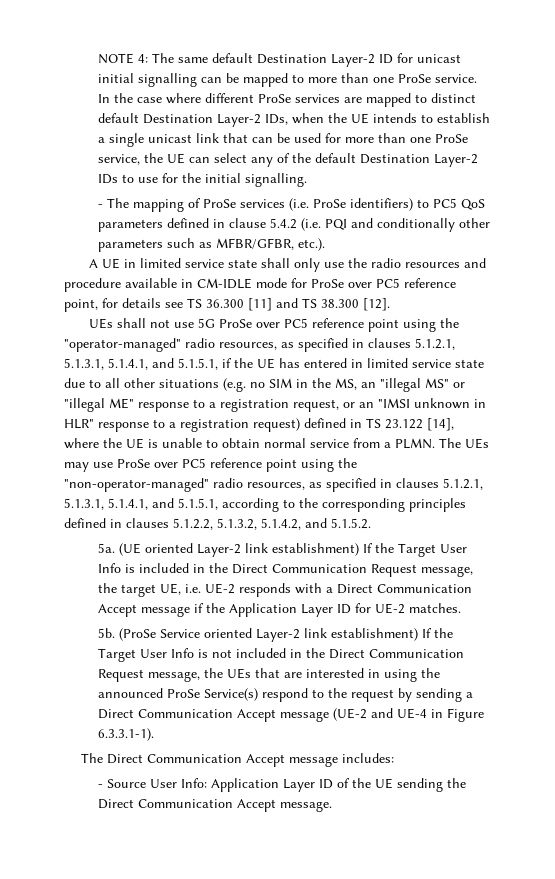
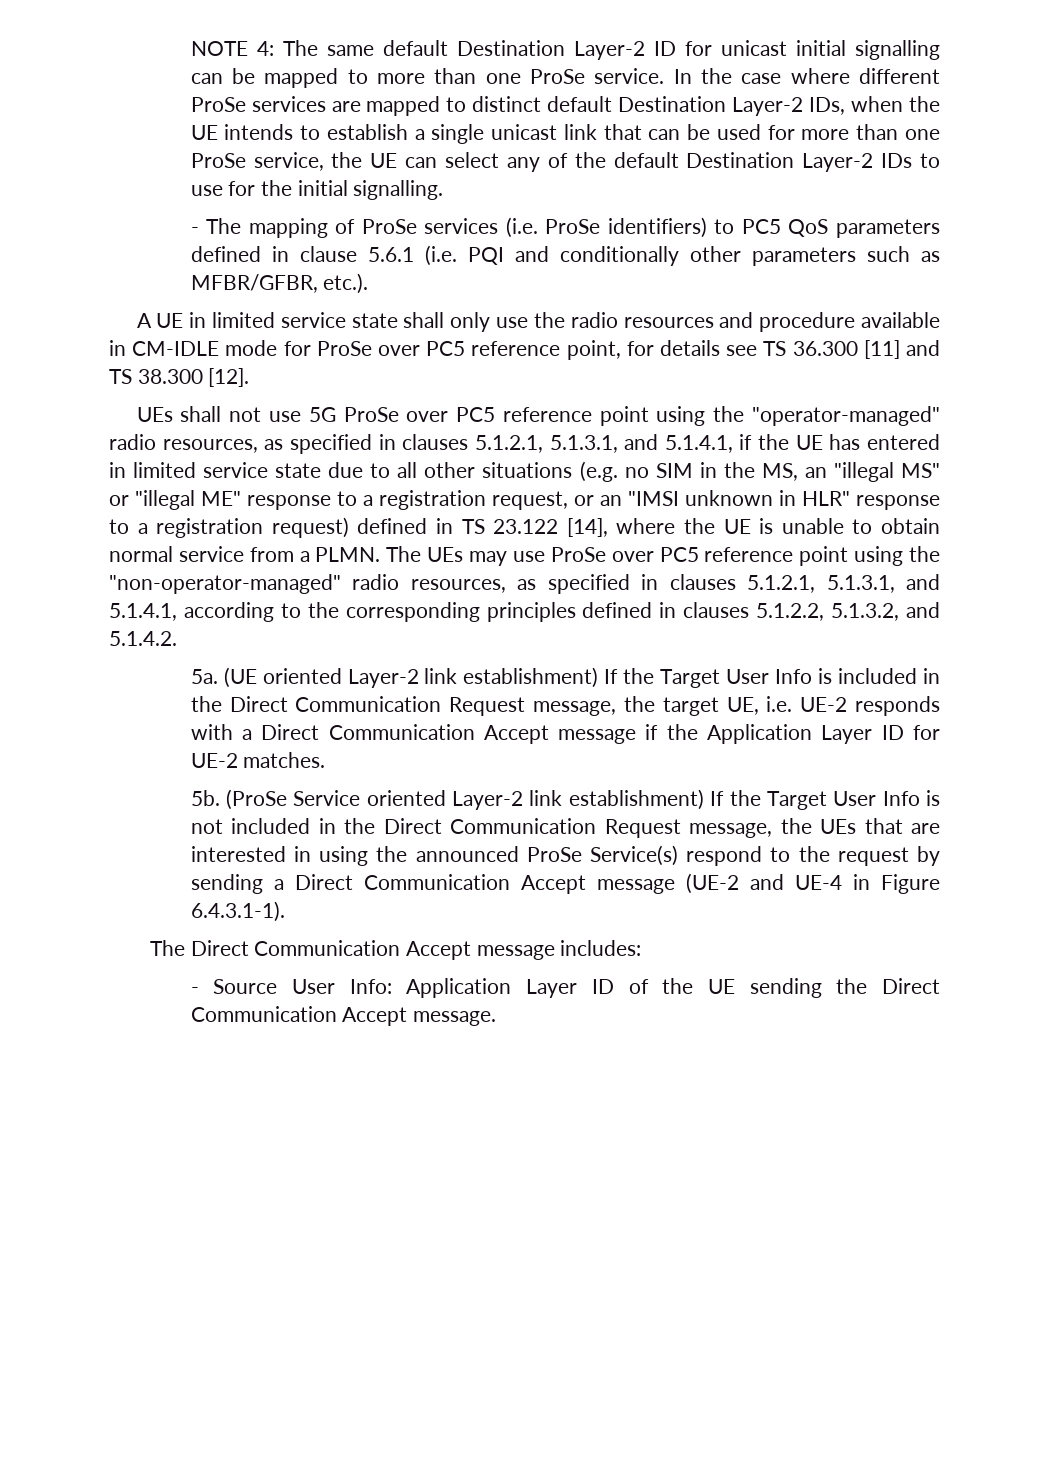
[269,218,297,229] 5.4.2 -> [367,247,414,262] 5.6.1
[108,358,218,370] 5.1.4.1, and 5.1.5.1, -> [624,434,733,453] and 5.1.4.1,
[108,498,218,510] 5.1.4.1, and 5.1.5.1, -> [906,574,941,590] [109,603,177,621] and 5.1.4.1,
[261,518,371,530] 5.1.4.2, and 5.1.5.2. -> [905,602,940,618] [109,631,177,646] and 5.1.4.2.
[97,728,154,741] 6.3.3.1-1). -> [190,901,285,922] 6.4.3.1-1).

